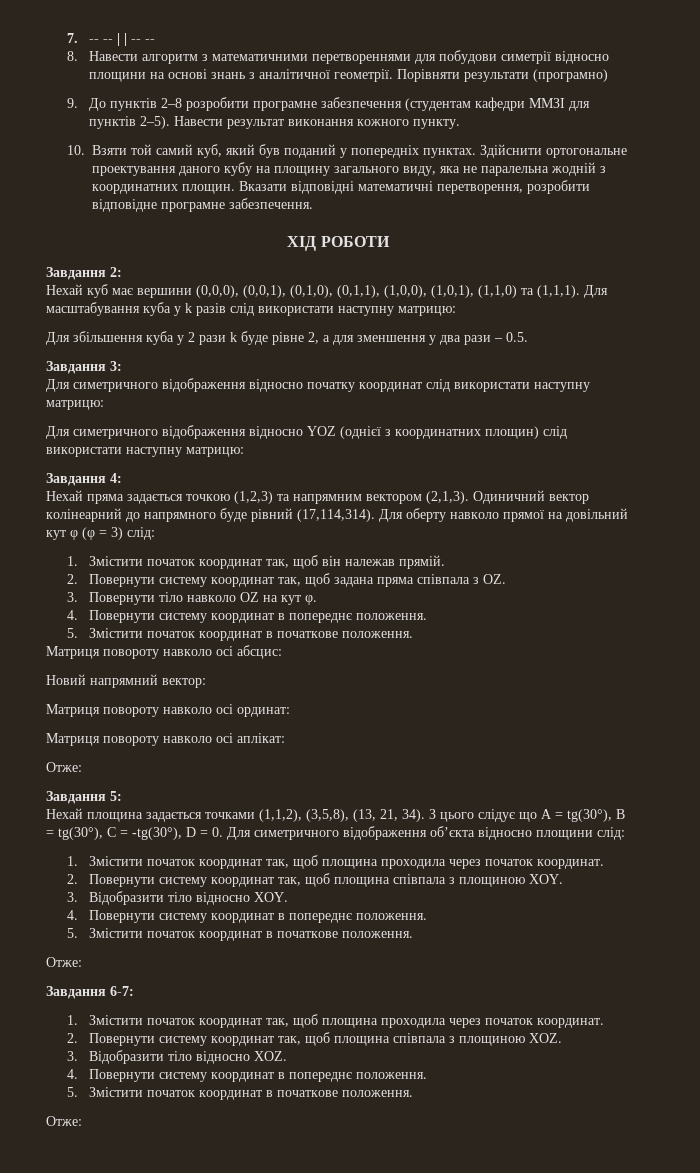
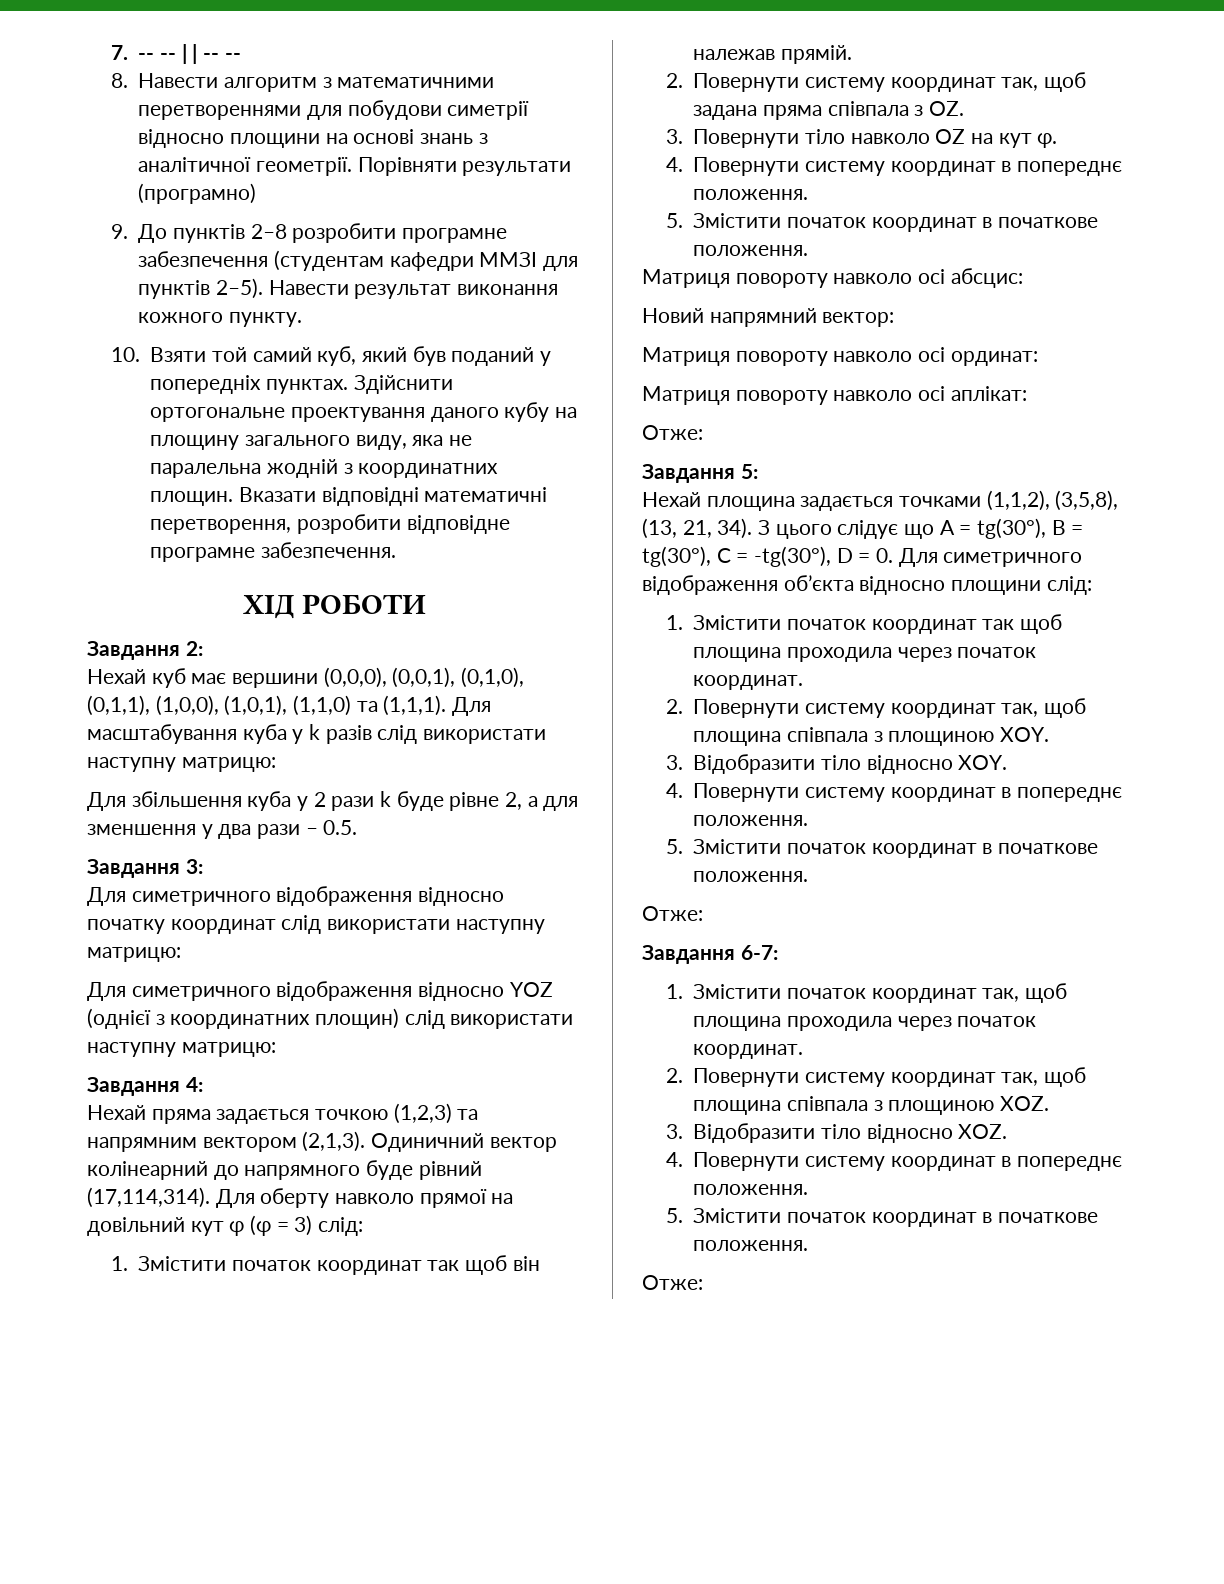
[265,559,289,568] так, -> [427,1260,460,1271] так
[265,859,289,868] так, -> [982,619,1015,630] так

